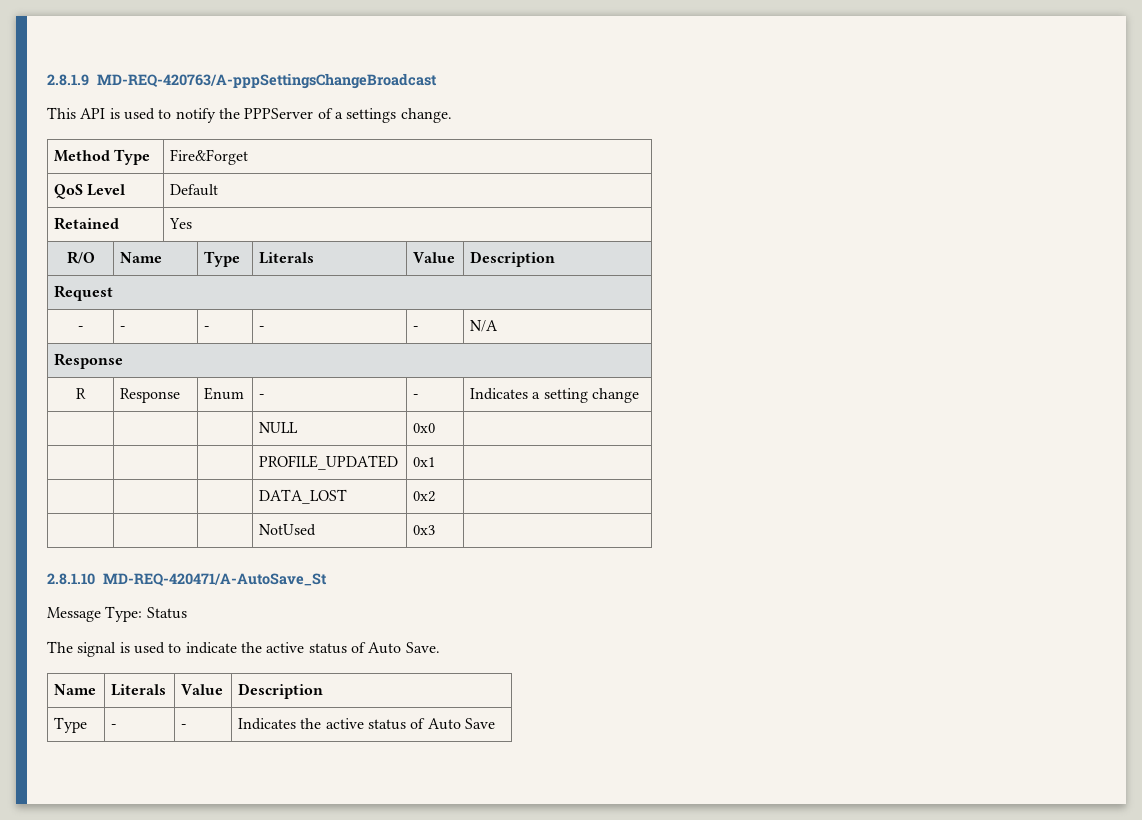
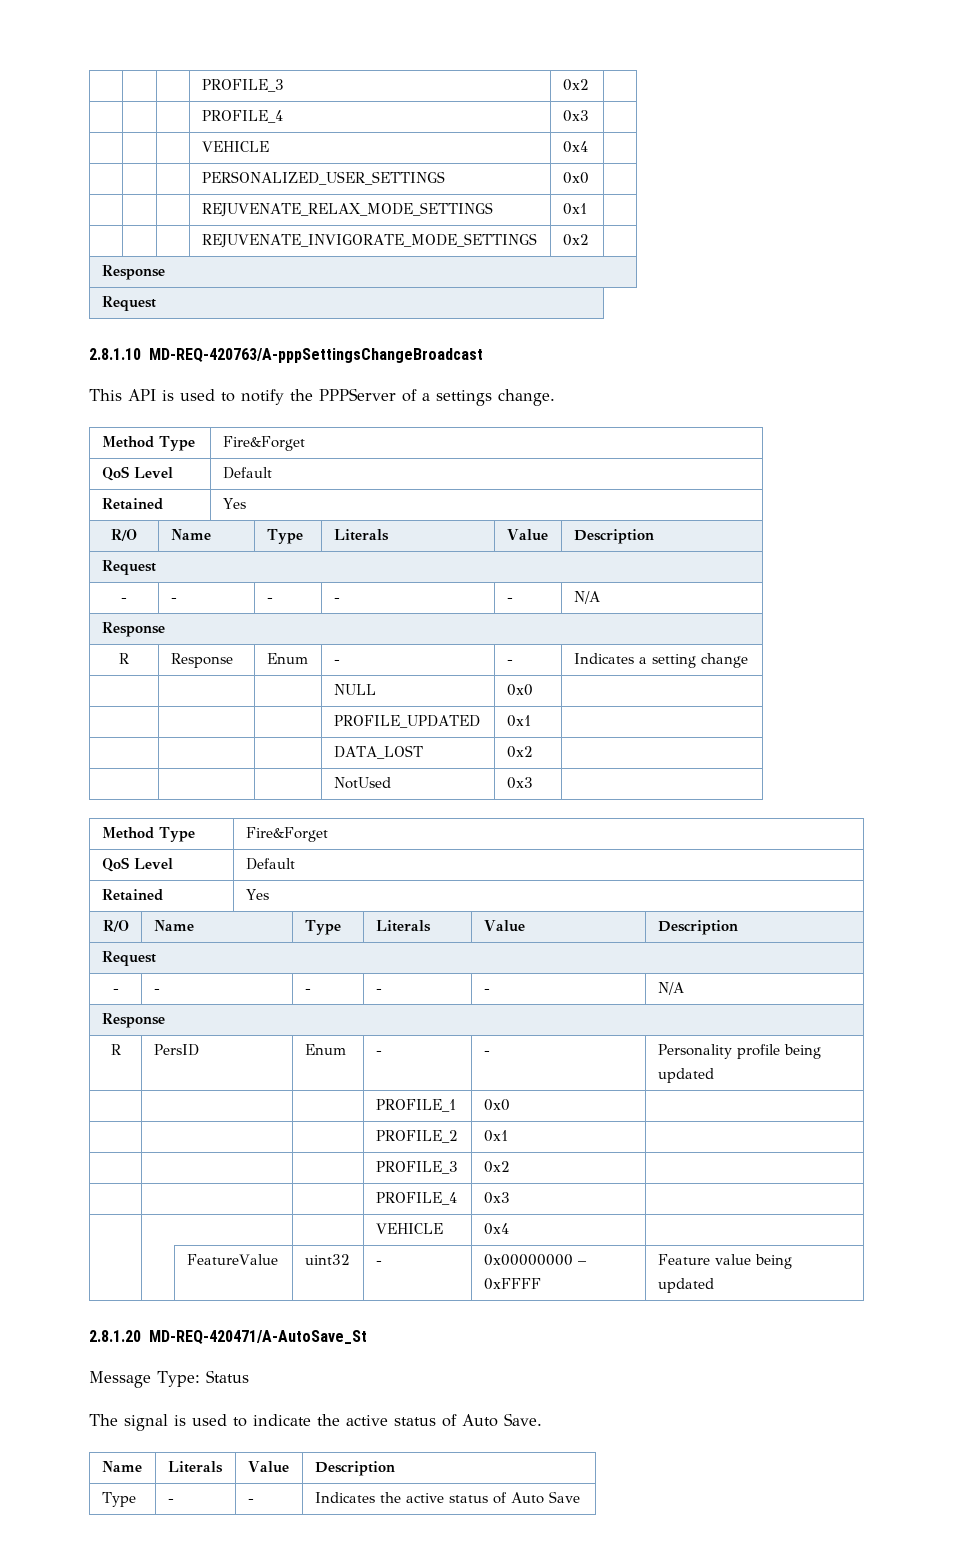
[47,74,89,86] 2.8.1.9 -> [201,79,284,92] [562,79,589,91] [201,110,283,123] [562,110,589,122] [201,141,269,152] [562,141,588,153] [201,171,445,185] [562,172,589,184] [201,202,493,217] [562,203,587,215] [201,233,537,248] [562,234,589,246] [101,265,165,280] [101,296,156,311] [89,348,141,360] | | | PROFILE_3 | 0x2 | // | | | PROFILE_4 | 0x3 | // | | | VEHICLE | 0x4 | // | | | PERSONALIZED_USER_SETTINGS | 0x0 | // | | | REJUVENATE_RELAX_MODE_SETTINGS | 0x1 | // | | | REJUVENATE_INVIGORATE_MODE_SETTINGS | 0x2 | // Response // Request // 2.8.1.10
[47,573,95,585] // 2.8.1.10 -> [101,827,195,842] [245,827,328,842] [101,857,173,872] [245,858,295,870] [101,889,163,901] [245,889,269,900] [102,920,129,932] [153,920,194,931] [304,920,341,935] [375,920,431,932] [483,920,525,932] [657,920,738,935] [101,951,156,966] [112,988,119,993] [153,988,160,993] [304,988,311,993] [375,988,382,993] [483,988,490,993] [657,982,684,995] [101,1013,165,1028] [110,1044,121,1055] [153,1044,199,1056] [304,1044,346,1055] [375,1050,382,1055] [483,1050,490,1055] [657,1044,821,1059] [657,1068,714,1083] [375,1099,456,1112] [483,1099,510,1111] [375,1130,458,1143] [483,1130,508,1142] [375,1161,458,1174] [483,1161,510,1173] [375,1192,457,1205] [483,1192,510,1204] [375,1223,443,1234] [483,1223,509,1235] [186,1254,278,1265] [304,1254,350,1265] [375,1260,382,1265] [483,1254,587,1266] [483,1278,541,1290] [657,1254,792,1269] [657,1278,714,1293] [89,1330,141,1342] // Method Type | Fire&Forget // QoS Level | Default // Retained | Yes // R/O | Name | Type | Literals | Value | Description // Request // - | - | - | - | - | N/A // Response // R | PersID | Enum | - | - | Personality profile being updated // | | | PROFILE_1 | 0x0 | // | | | PROFILE_2 | 0x1 | // | | | PROFILE_3 | 0x2 | // | | | PROFILE_4 | 0x3 | // | | | VEHICLE | 0x4 | // | | FeatureValue | uint32 | - | 0x00000000 – 0xFFFF | Feature value being updated // 2.8.1.20

